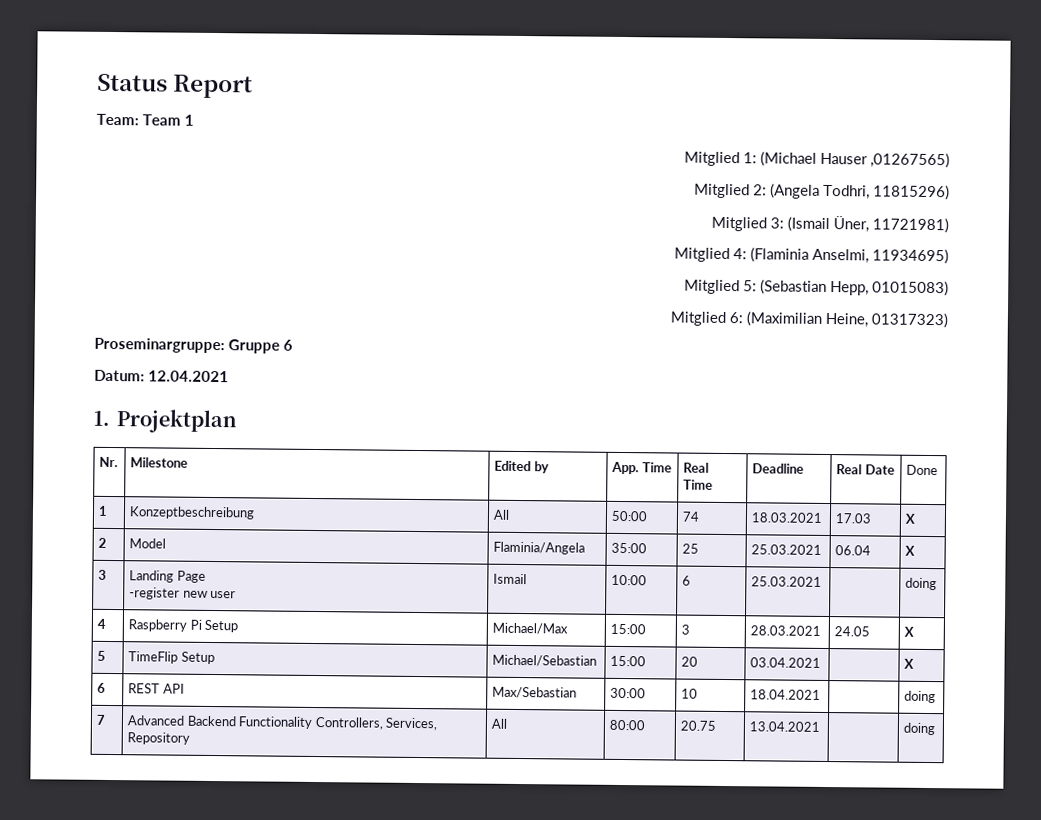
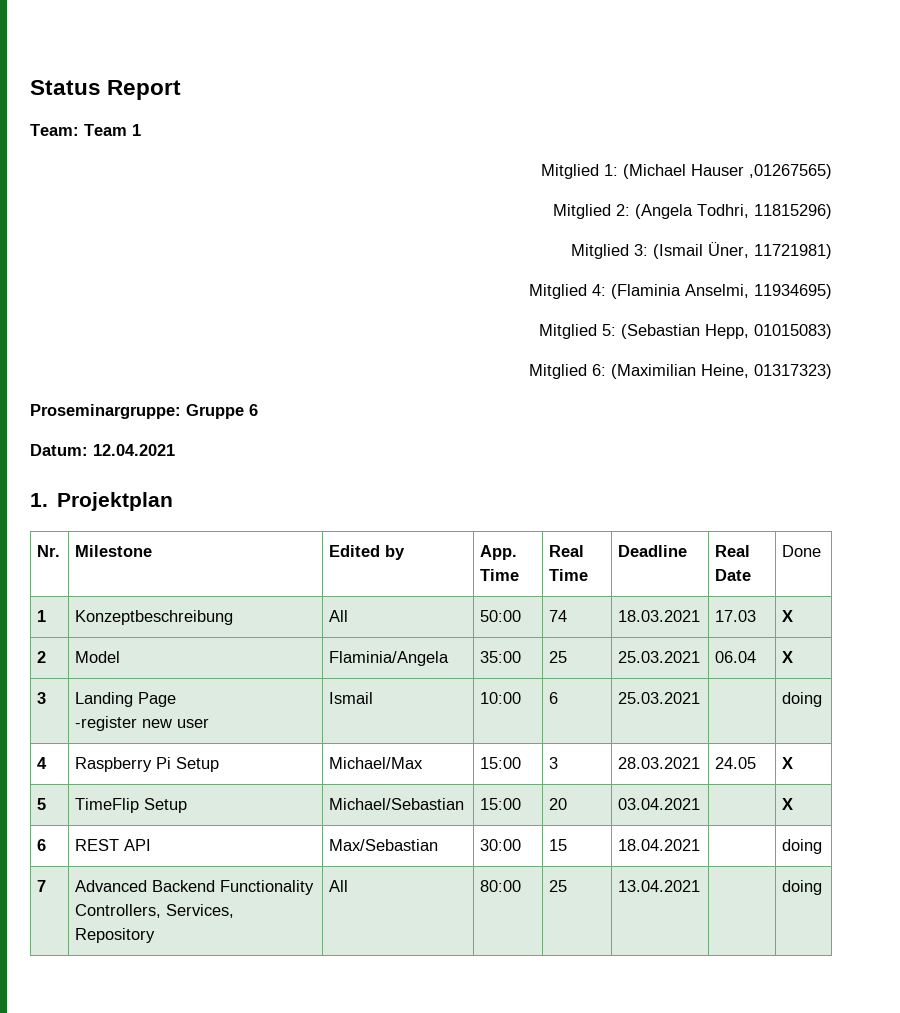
[681,688,699,699] 10 -> [549,839,568,851] 15
[680,720,717,731] 20.75 -> [549,880,568,892] 25

